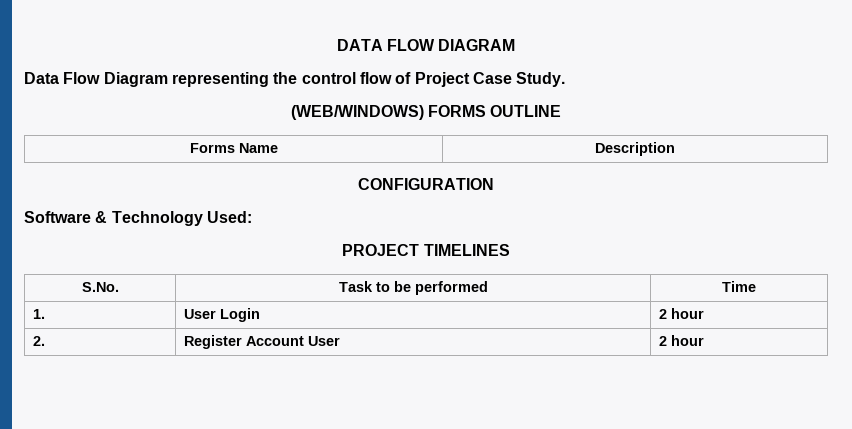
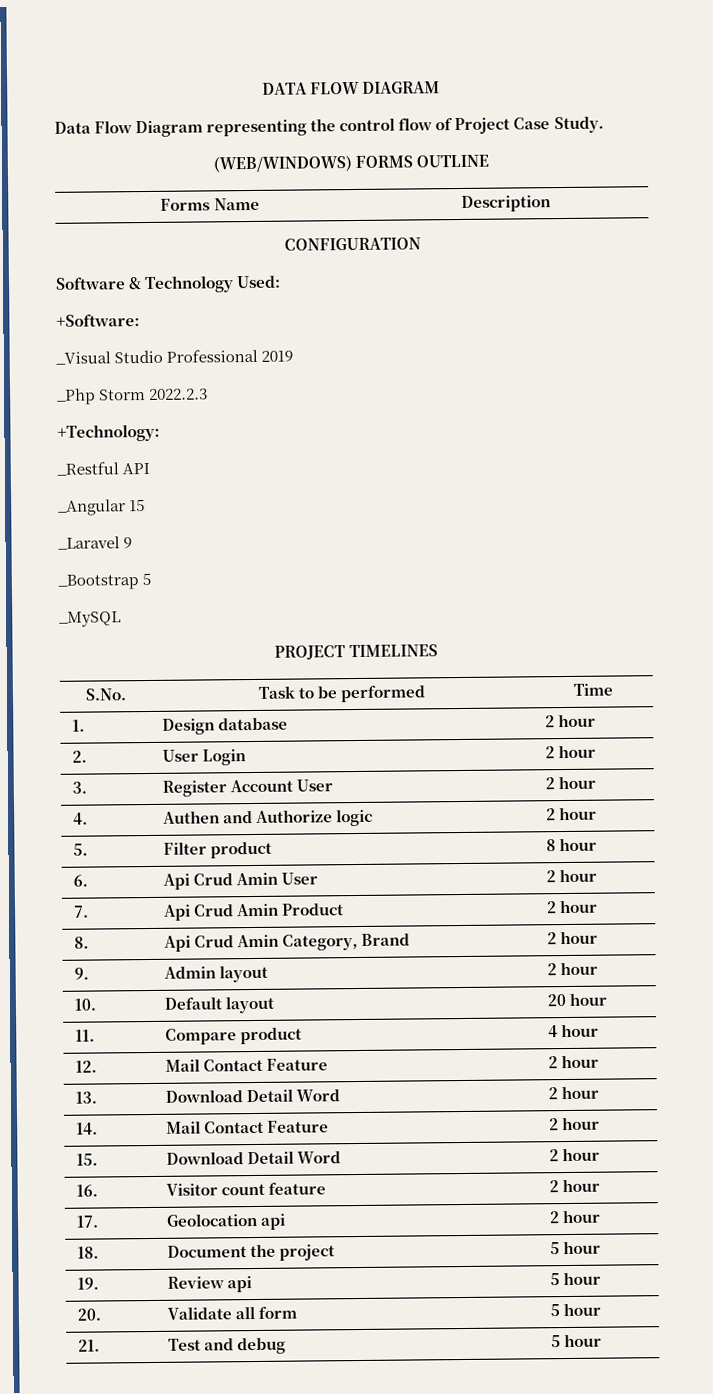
(252, 217) none -> [56,314,140,327] [55,348,294,365] [56,388,209,405] [57,423,160,442] [56,461,151,476] [57,499,146,516] [57,536,133,550] [57,572,152,590] [58,611,121,627] // +Software: // _Visual Studio Professional 2019 // _Php Storm 2022.2.3 // +Technology: // _Restful API // _Angular 15 // _Laravel 9 // _Bootstrap 5 // _MySQL
(46, 314) none -> [161,717,289,735] [544,713,597,728] [71,750,87,763] | Design database | 2 hour // 2.
[33,336,46,346] 2. -> [71,781,87,794] 3.
(705, 340) none -> [72,812,88,825] [162,808,374,827] [545,806,598,821] [72,843,88,856] [162,841,273,859] [545,837,598,852] [72,874,88,887] [162,872,319,890] [545,868,598,883] [72,905,89,918] [162,903,345,921] [545,899,599,914] [73,936,89,949] [163,933,411,952] [546,930,599,945] [73,967,89,980] [163,964,269,983] [546,961,599,976] [73,998,96,1011] [163,995,276,1014] [546,992,608,1007] [74,1029,95,1042] [164,1027,303,1045] [547,1023,600,1038] [74,1060,97,1073] [164,1058,329,1072] [547,1054,600,1069] [74,1091,97,1104] [164,1088,341,1103] [547,1085,600,1100] [75,1122,98,1135] [165,1120,330,1134] [548,1116,601,1131] [75,1153,98,1166] [165,1150,342,1165] [548,1147,601,1162] [75,1184,98,1197] [165,1182,327,1196] [548,1178,601,1193] [75,1215,99,1228] [165,1212,287,1230] [548,1209,602,1224] [76,1246,99,1259] [166,1243,336,1261] [549,1240,602,1255] [76,1277,99,1290] [166,1276,253,1293] [549,1271,602,1286] [76,1308,101,1321] [166,1305,298,1320] [549,1302,602,1317] [77,1339,100,1352] [167,1337,287,1355] [550,1333,603,1348] // 4. | Authen and Authorize logic | 2 hour // 5. | Filter product | 8 hour // 6. | Api Crud Amin User | 2 hour // 7. | Api Crud Amin Product | 2 hour // 8. | Api Crud Amin Category, Brand | 2 hour // 9. | Admin layout | 2 hour // 10. | Default layout | 20 hour // 11. | Compare product | 4 hour // 12. | Mail Contact Feature | 2 hour // 13. | Download Detail Word | 2 hour // 14. | Mail Contact Feature | 2 hour // 15. | Download Detail Word | 2 hour // 16. | Visitor count feature | 2 hour // 17. | Geolocation api | 2 hour // 18. | Document the project | 5 hour // 19. | Review api | 5 hour // 20. | Validate all form | 5 hour // 21. | Test and debug | 5 hour

